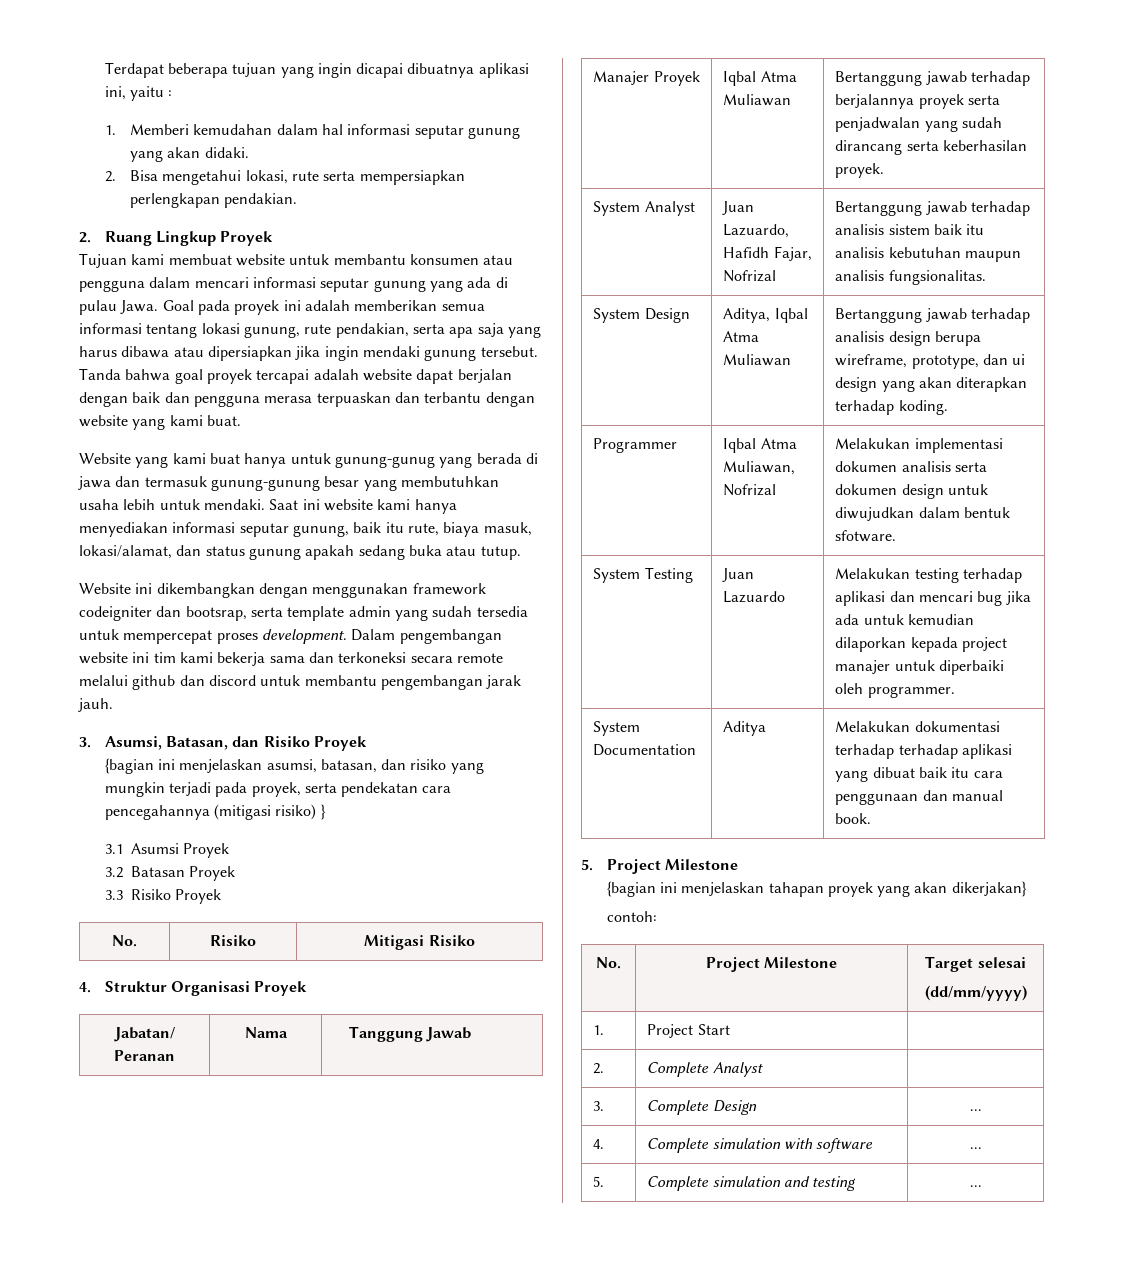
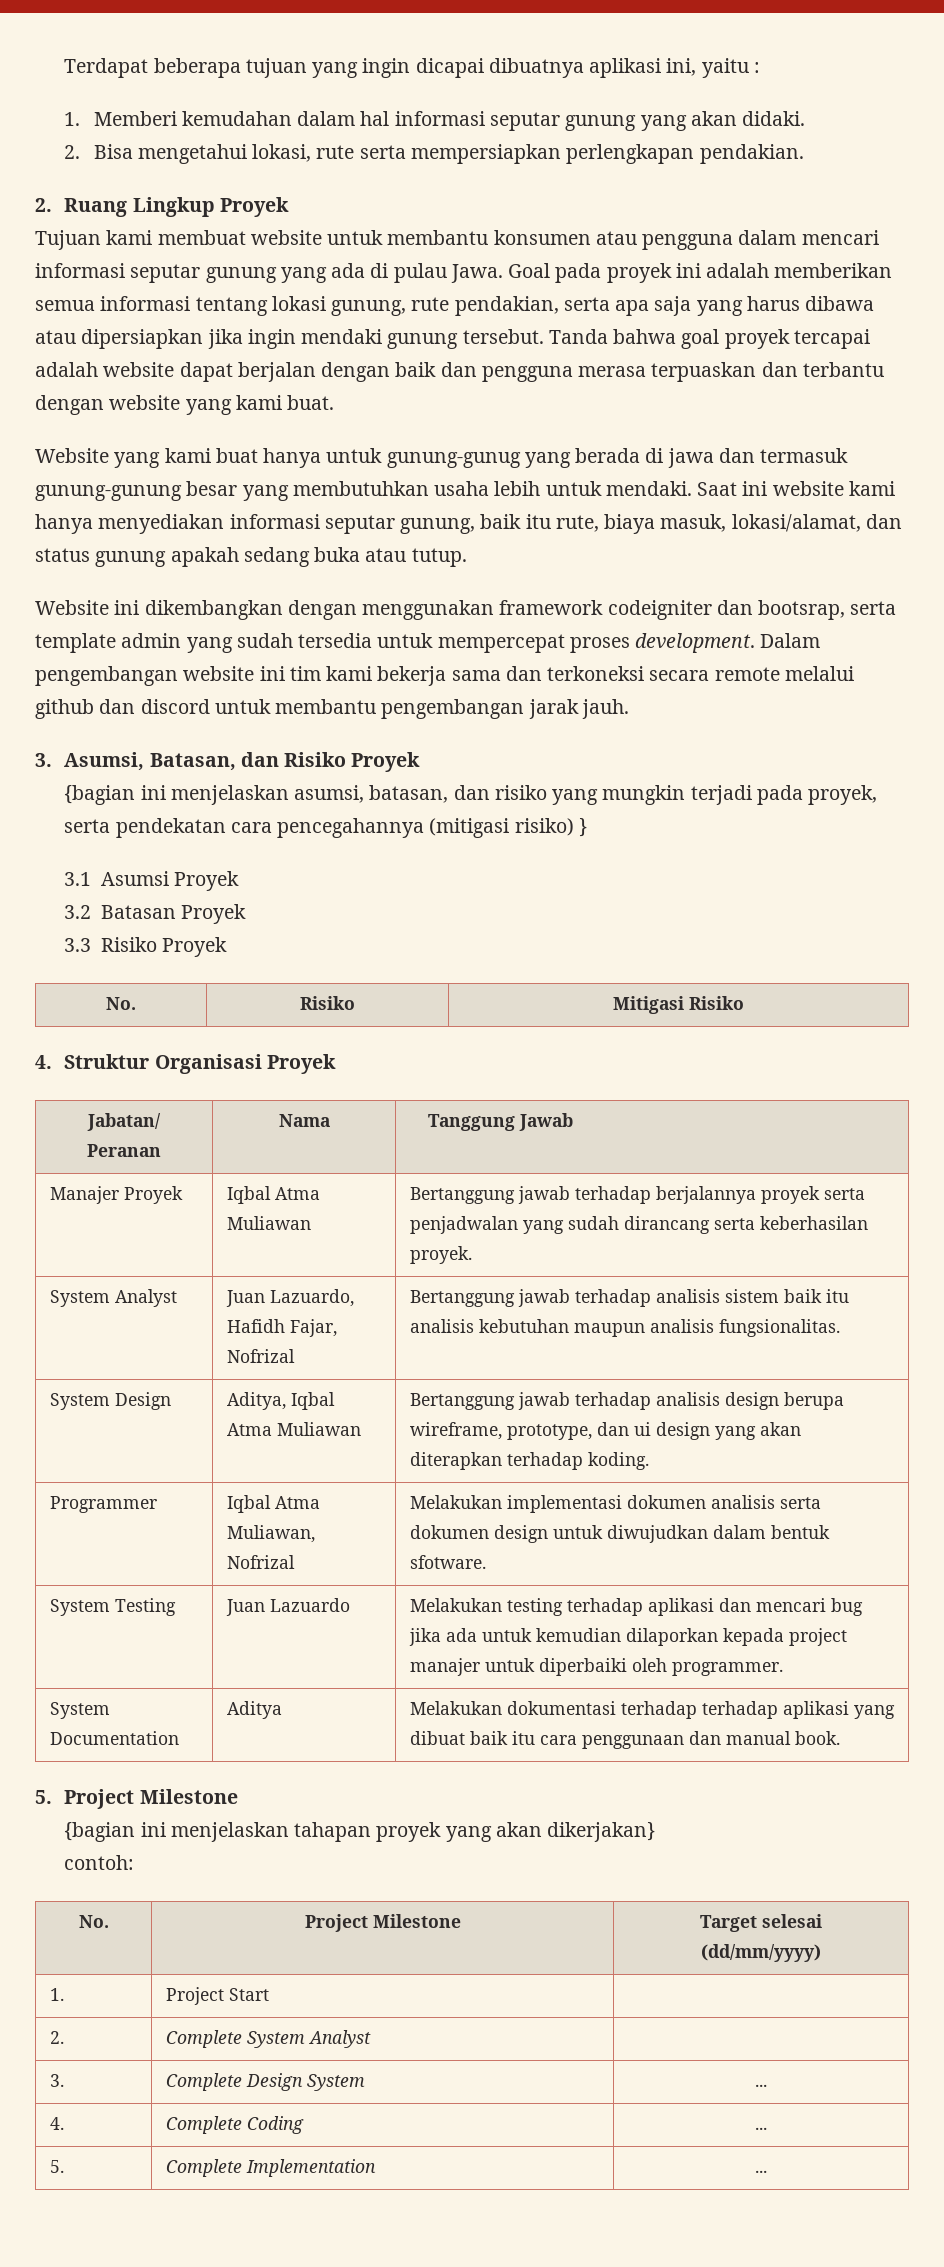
(710, 1069) none -> [246,2031,305,2048] System
(757, 1107) none -> [306,2074,365,2091] System
[712,1138,874,1153] simulation with software -> [246,2116,304,2134] Coding
[712,1176,857,1191] simulation and testing -> [245,2159,376,2177] Implementation

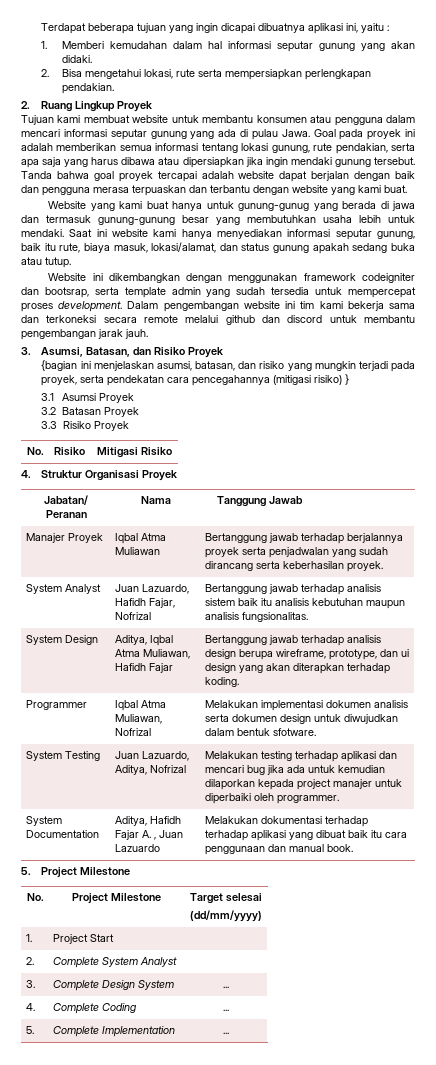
[276,1422,361,1436] Muliawan -> [142,649,190,659] [114,663,173,673] Muliawan, Hafidh Fajar
[269,1598,350,1612] Lazuardo -> [141,751,189,761] [114,765,186,775] Lazuardo, Aditya, Nofrizal
[226,1701,282,1719] Aditya -> [114,816,181,826] [114,830,183,840] [114,844,160,852] Aditya, Hafidh Fajar A. , Juan Lazuardo
[64,1822,656,1842] [64,1855,135,1870] // {bagian ini menjelaskan tahapan proyek yang akan dikerjakan} // contoh: -> (131, 871) none

